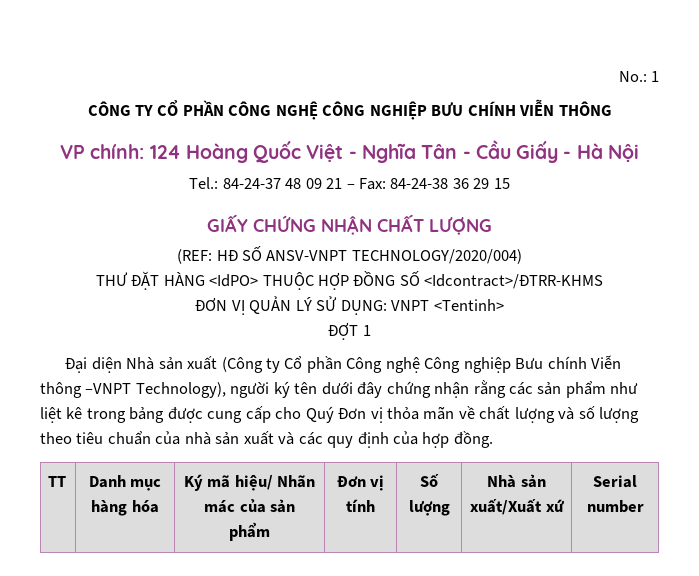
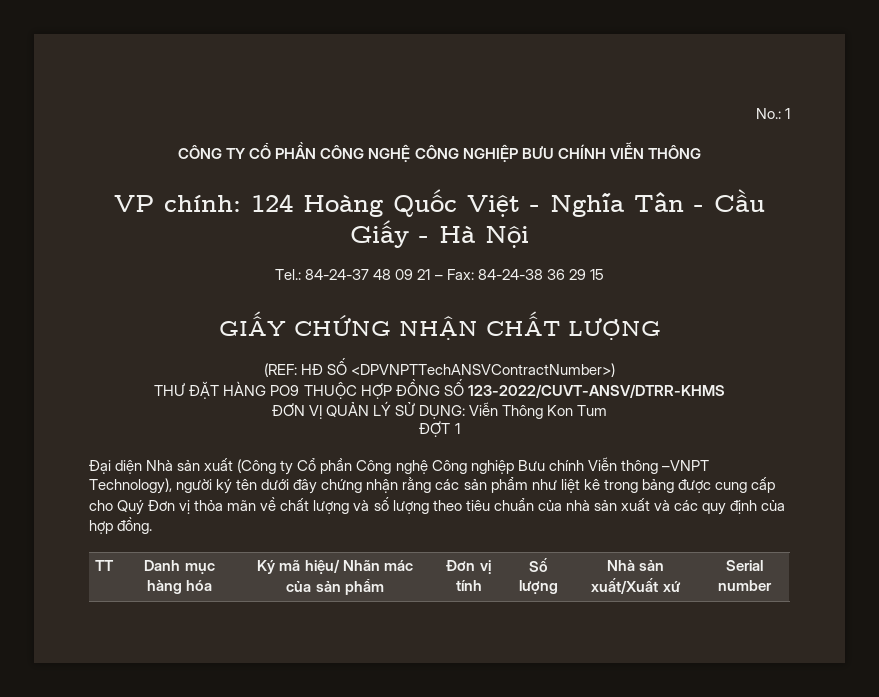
[266,249,522,264] ANSV-VNPT TECHNOLOGY/2020/004) -> [351,363,616,377] <DPVNPTTechANSVContractNumber>)
[209,274,259,287] <IdPO> -> [270,385,300,396] PO9
[424,274,604,289] <Idcontract>/ĐTRR-KHMS -> [467,384,725,398] 123-2022/CUVT-ANSV/DTRR-KHMS
[391,299,504,311] VNPT <Tentinh> -> [469,402,608,419] Viễn Thông Kon Tum

